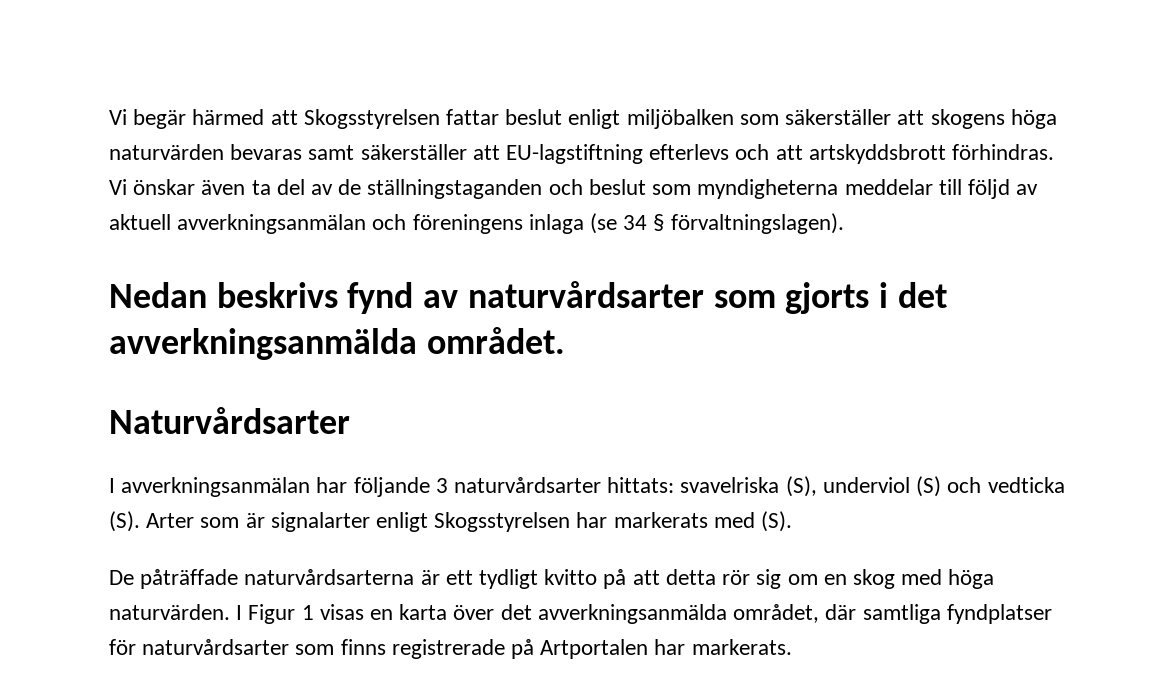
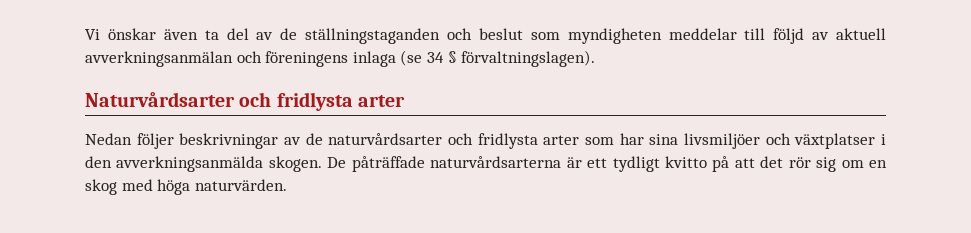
[109,109,1057,129] [109,144,1055,164] [109,179,127,195] Vi begär härmed att Skogsstyrelsen fattar beslut enligt miljöbalken som säkerställer att skogens höga naturvärden bevaras samt säkerställer att EU-lagstiftning efterlevs och att artskyddsbrott förhindras. Vi -> [85,29,100,40] Vi
[697,179,839,199] myndigheterna -> [567,28,662,44] myndigheten
[109,281,947,314] [109,327,565,360] [109,407,350,434] [109,476,1065,497] [109,511,793,532] Nedan beskrivs fynd av naturvårdsarter som gjorts i det avverkningsanmälda området. // Naturvårdsarter // I avverkningsanmälan har följande 3 naturvårdsarter hittats: svavelriska (S), underviol (S) och vedticka (S). Arter som är signalarter enligt Skogsstyrelsen har markerats med (S). // -> [85,92,405,111] [85,133,886,149] [85,156,322,172] Naturvårdsarter och fridlysta arter // Nedan följer beskrivningar av de naturvårdsarter och fridlysta arter som har sina livsmiljöer och växtplatser i den avverkningsanmälda skogen.
[665,569,716,585] detta -> [760,156,784,168] det
[236,604,1052,624] [109,639,792,659] I Figur 1 visas en karta över det avverkningsanmälda området, där samtliga fyndplatser för naturvårdsarter som finns registrerade på Artportalen har markerats. -> (287, 185) none

